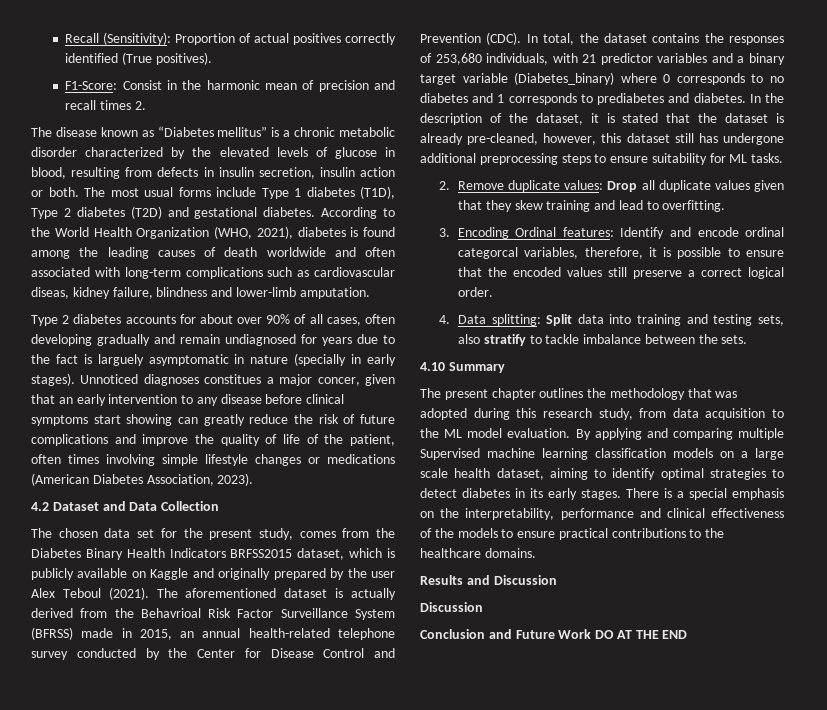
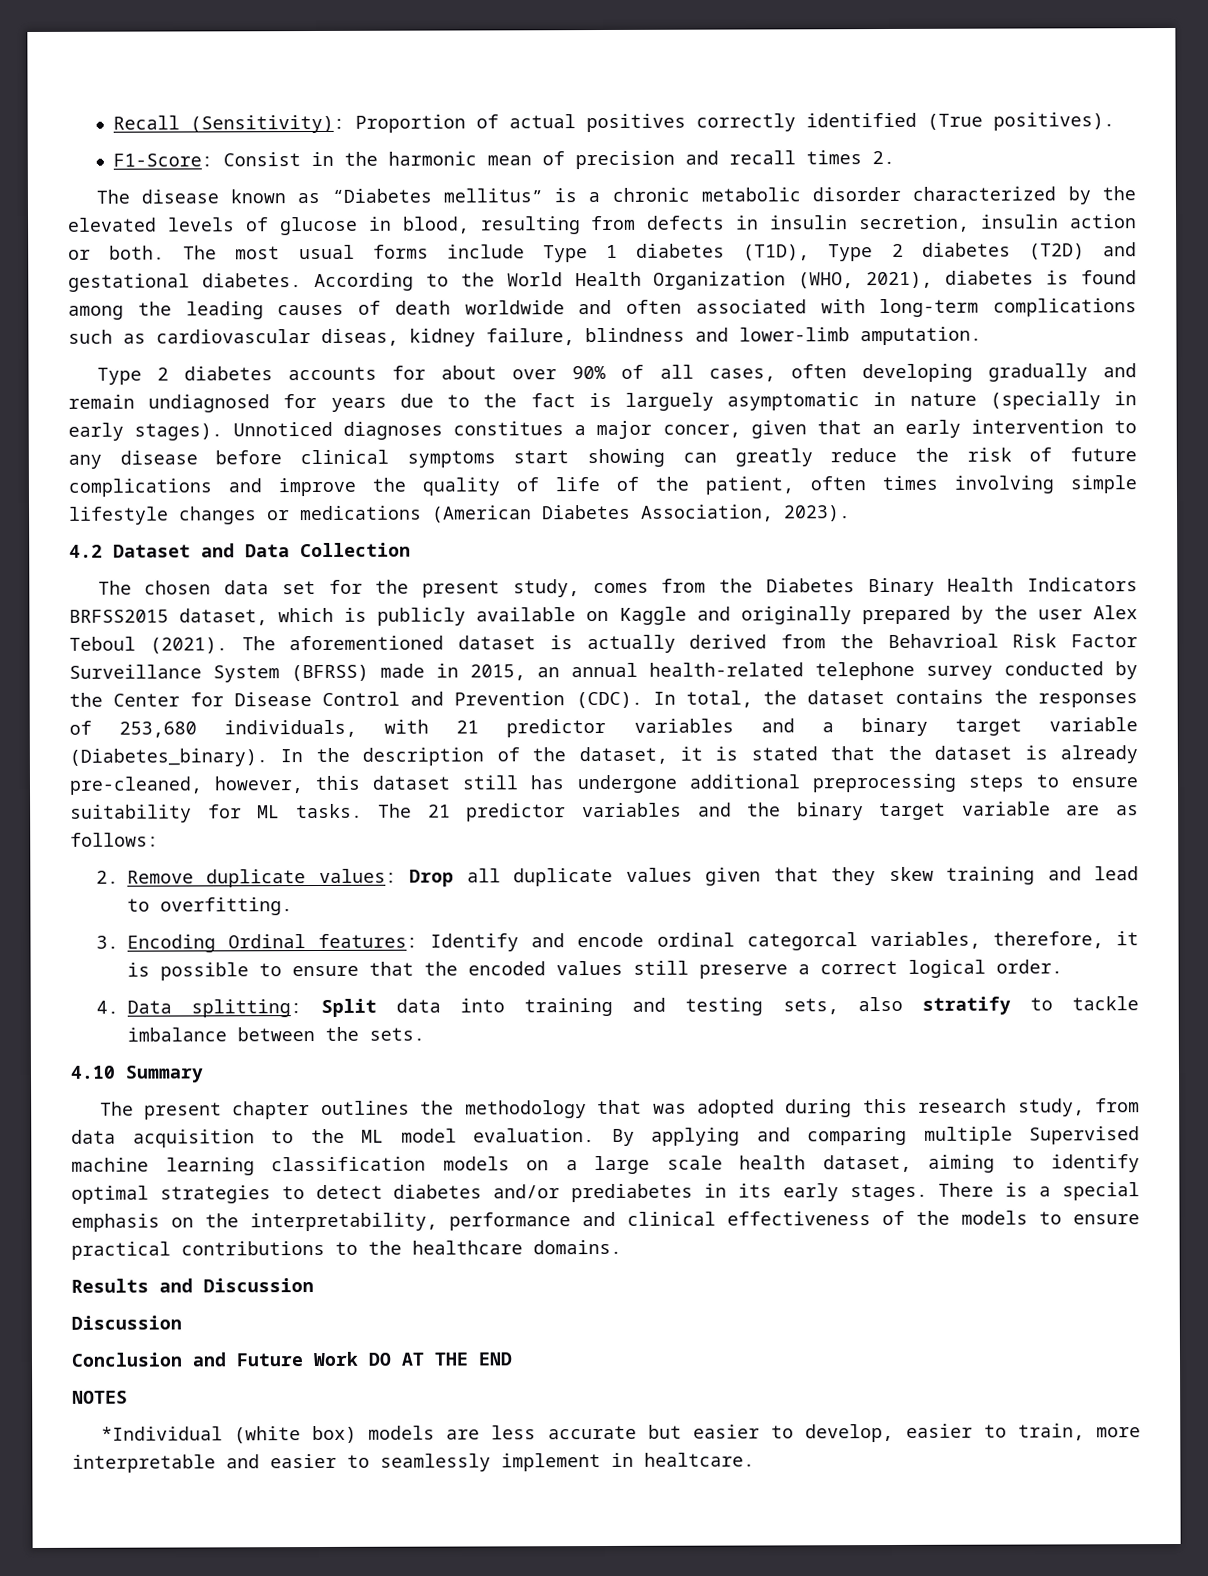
[514,72,784,85] [420,93,746,105] (Diabetes_binary) where 0 corresponds to no diabetes and 1 corresponds to prediabetes and diabetes. -> [69,748,268,767] (Diabetes_binary).
(784, 158) none -> [378,801,1139,822] [70,832,159,847] The 21 predictor variables and the binary target variable are as follows:
(510, 493) none -> [493,1183,694,1203] and/or prediabetes
(688, 634) none -> [72,1390,128,1404] [100,1423,1142,1444] [72,1452,755,1473] // NOTES // *Individual (white box) models are less accurate but easier to develop, easier to train, more interpretable and easier to seamlessly implement in healtcare.

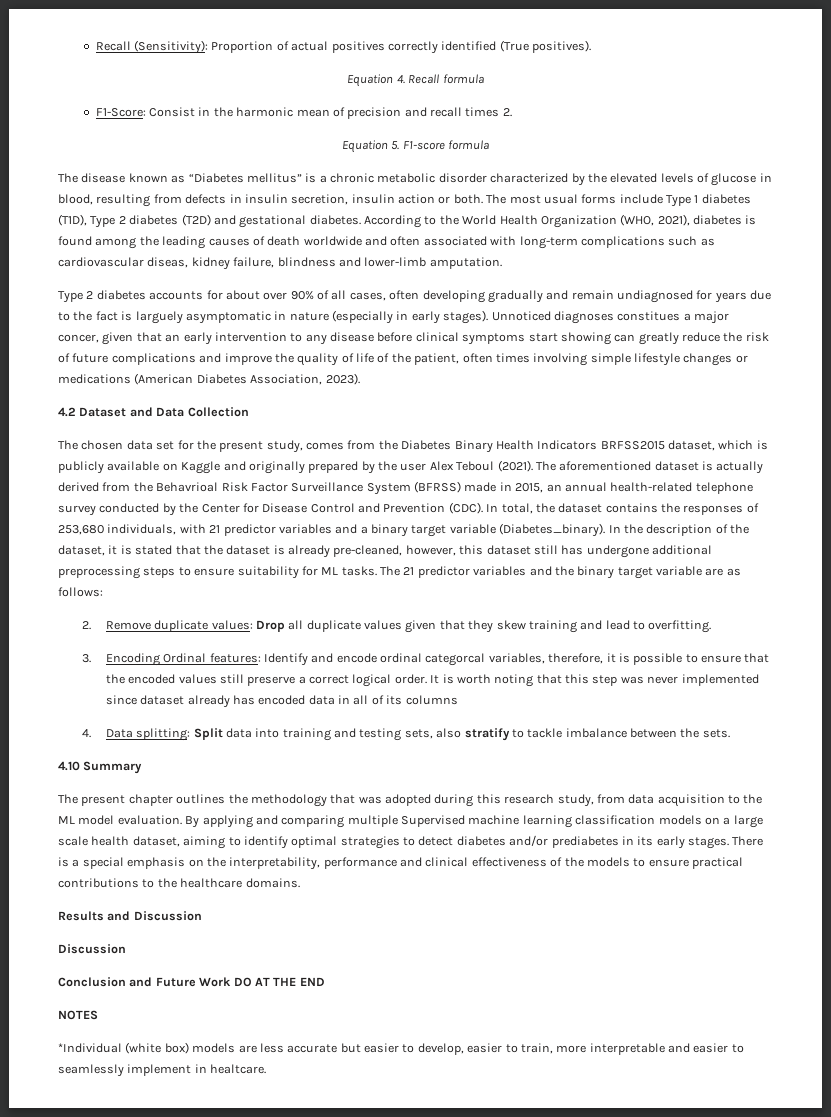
(1115, 121) none -> [347,74,484,87] // Equation 4. Recall formula
(895, 157) none -> [341,140,490,153] // Equation 5. F1-score formula
[989,391,1101,410] (specially -> [332,310,393,324] (especially
(1063, 966) none -> [430,674,759,687] [105,695,458,708] It is worth noting that this step was never implemented since dataset already has encoded data in all of its columns

